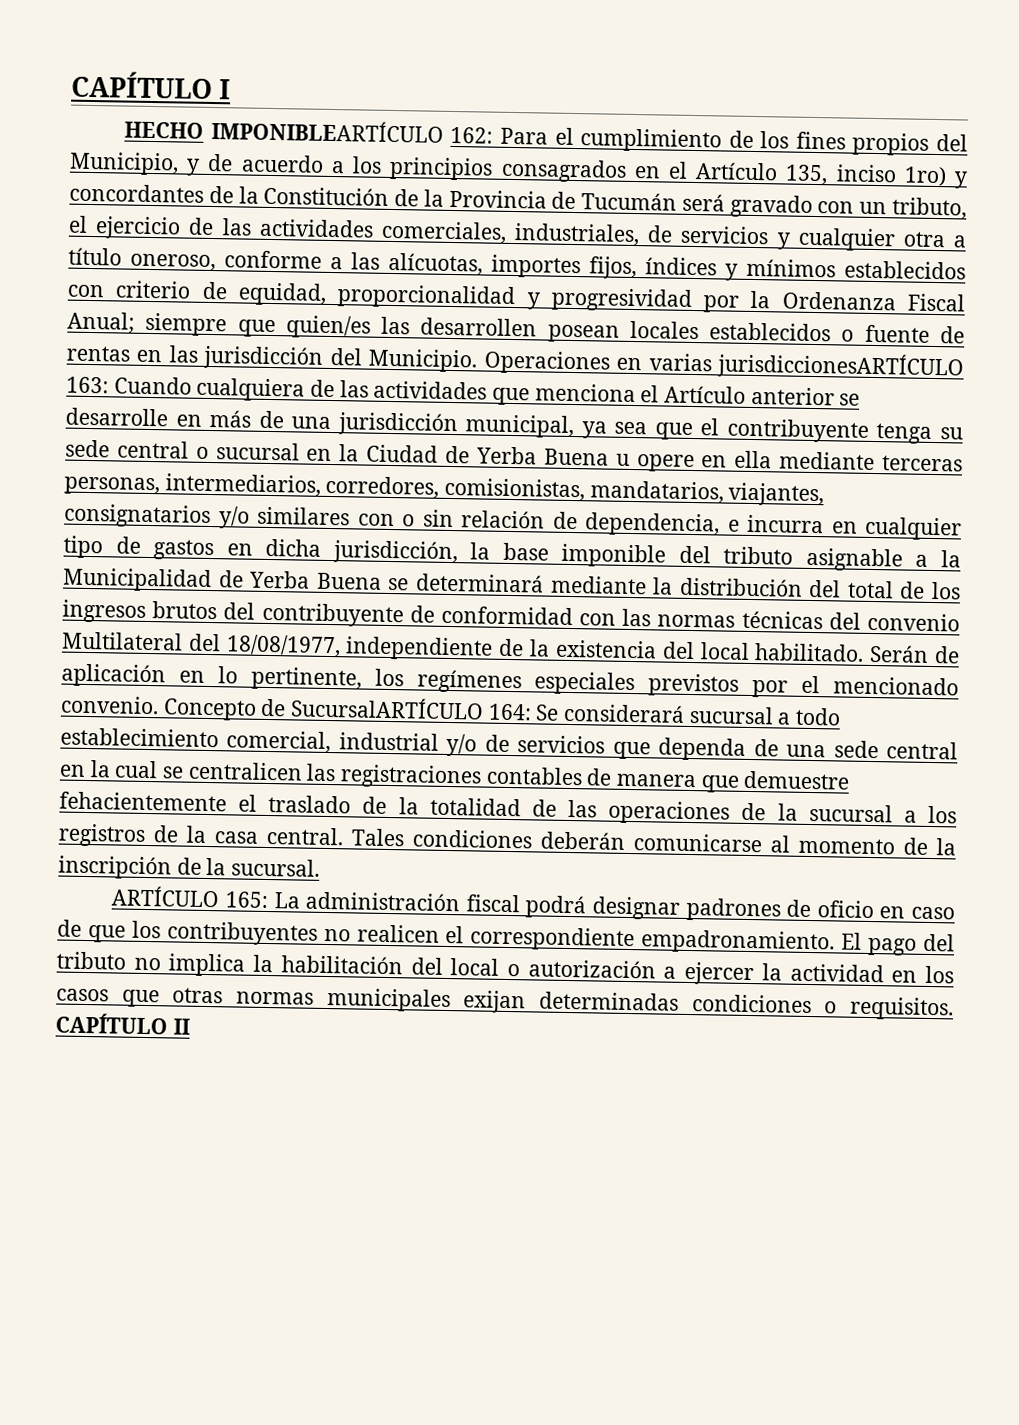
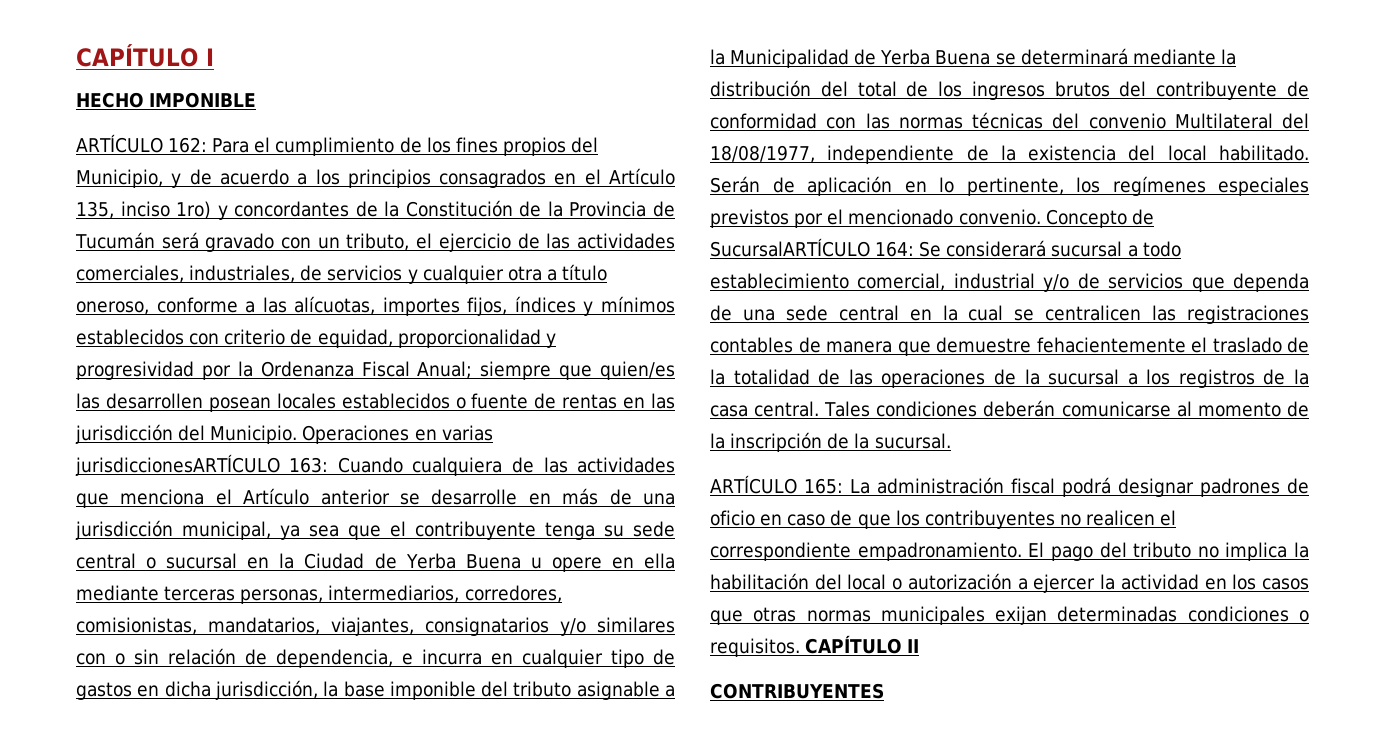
[210,118,444,143] IMPONIBLEARTÍCULO -> [149,92,257,108] [76,134,163,153] IMPONIBLE // ARTÍCULO
(190, 1026) none -> [710,683,884,699] // CONTRIBUYENTES

